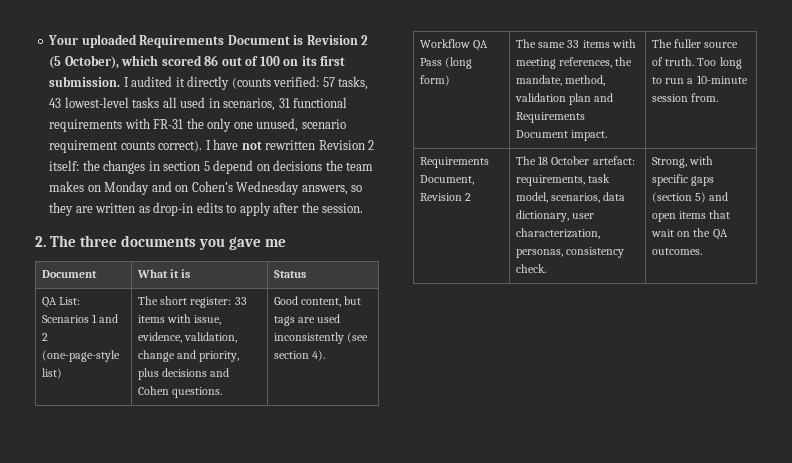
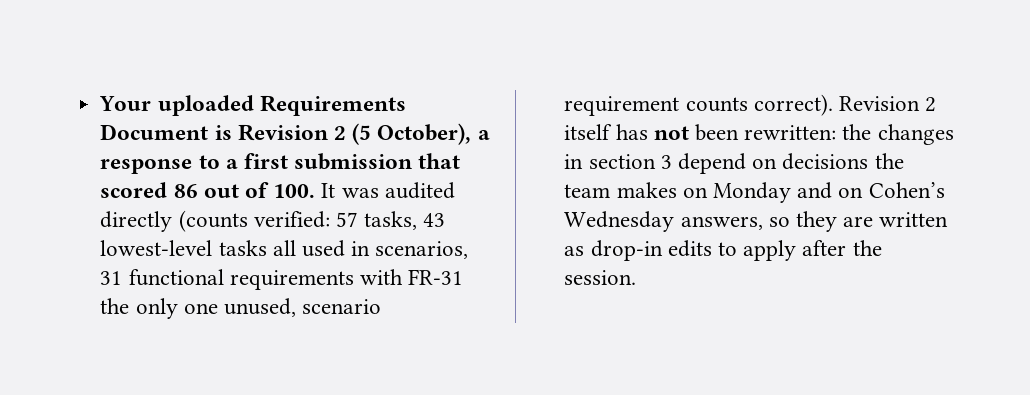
[121,55,346,66] [49,76,185,87] which scored 86 out of 100 on its first submission. I audited it -> [477,130,490,140] [100,153,461,174] [100,182,455,199] a response to a first submission that scored 86 out of 100. It was audited
[205,139,375,150] [49,160,80,171] I have not rewritten Revision 2 itself: -> [838,96,937,112] [564,124,837,141] Revision 2 itself has not been rewritten:
[203,161,210,171] 5 -> [660,155,672,169] 3
[35,235,287,250] [42,270,98,278] [137,269,191,278] [274,270,307,278] [42,297,81,308] [42,314,119,323] [42,333,49,341] [42,350,121,362] [42,368,63,379] [138,296,247,308] [138,314,222,325] [138,332,238,343] [138,350,240,362] [138,368,230,380] [138,386,223,398] [274,296,362,307] [274,314,341,326] [274,332,369,344] [274,350,326,361] [420,39,489,51] [420,57,473,69] [420,75,451,86] [516,39,636,48] [516,57,633,69] [516,75,606,86] [515,93,614,105] [516,112,586,123] [516,130,608,141] [652,39,739,48] [652,57,742,69] [652,75,748,84] [652,93,719,102] [420,157,490,168] [420,175,475,185] [420,193,472,201] [516,156,635,165] [516,174,611,186] [516,192,626,203] [516,210,595,222] [516,228,601,239] [516,247,625,258] [516,264,547,273] [652,156,714,168] [652,174,715,186] [652,192,729,203] [652,210,731,222] [651,228,728,240] [652,248,703,255] // 2. The three documents you gave me // Document | What it is | Status // QA List: Scenarios 1 and 2 (one-page-style list) | The short register: 33 items with issue, evidence, validation, change and priority, plus decisions and Cohen questions. | Good content, but tags are used inconsistently (see section 4). // Workflow QA Pass (long form) | The same 33 items with meeting references, the mandate, method, validation plan and Requirements Document impact. | The fuller source of truth. Too long to run a 10-minute session from. // Requirements Document, Revision 2 | The 18 October artefact: requirements, task model, scenarios, data dictionary, user characterization, personas, consistency check. | Strong, with specific gaps (section 5) and open items that wait on the QA outcomes. -> (637, 277) none

